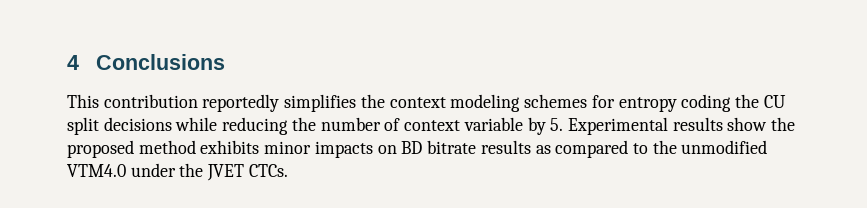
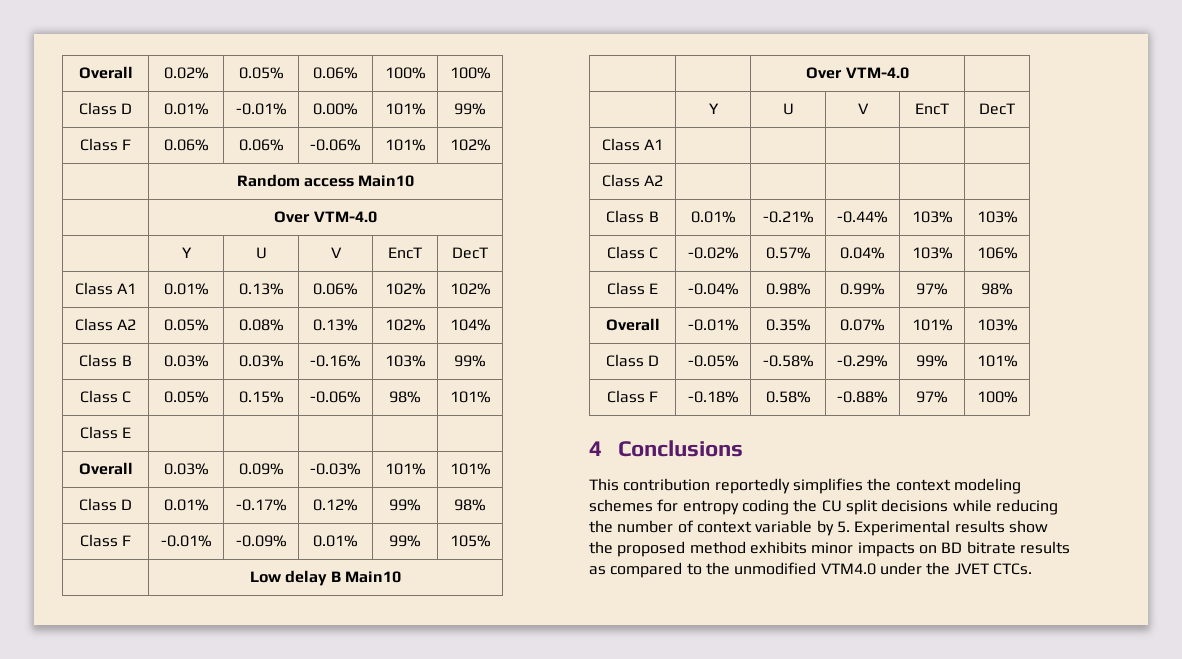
(67, 62) none -> [78,66,133,79] [163,67,209,79] [238,67,284,79] [313,67,358,79] [384,67,426,79] [449,67,491,79] [78,102,133,115] [163,103,209,115] [235,103,287,115] [313,103,358,115] [384,103,426,115] [454,103,486,115] [79,138,132,151] [163,139,209,151] [238,139,284,151] [310,139,361,151] [384,139,426,151] [449,139,491,151] [236,174,415,187] [274,211,377,223] [181,247,192,258] [255,247,267,259] [330,247,342,258] [388,247,422,259] [452,247,488,259] [74,282,137,295] [163,283,209,295] [238,283,284,295] [313,283,358,295] [384,283,426,295] [449,283,491,295] [74,318,137,331] [163,319,209,331] [238,319,284,331] [313,319,358,331] [384,319,426,331] [449,319,491,331] [79,354,132,367] [163,355,209,367] [238,355,284,367] [310,355,361,367] [384,355,426,367] [454,355,486,367] [79,390,132,403] [163,391,209,403] [238,391,284,403] [310,391,361,403] [389,391,421,403] [449,391,491,403] [79,426,132,439] [78,462,133,475] [163,463,209,475] [238,463,284,475] [310,463,361,475] [384,463,426,475] [449,463,491,475] [78,498,133,511] [163,499,209,511] [235,499,287,511] [313,499,358,511] [389,499,421,511] [454,499,486,511] [79,534,132,547] [160,535,212,547] [235,535,287,547] [313,535,358,547] [389,535,421,547] [449,535,491,547] [249,570,402,586] [806,67,909,79] [708,103,719,114] [782,103,794,115] [857,103,869,114] [915,103,949,115] [979,103,1015,115] [601,138,664,151] [601,174,664,187] [606,210,659,223] [690,211,736,223] [762,211,814,223] [837,211,888,223] [911,211,953,223] [976,211,1018,223] [606,246,659,259] [687,247,739,259] [765,247,811,259] [840,247,885,259] [911,247,953,259] [976,247,1018,259] [606,282,659,295] [687,283,739,295] [765,283,811,295] [840,283,885,295] [916,283,948,295] [981,283,1013,295] [605,318,660,331] [687,319,739,331] [765,319,811,331] [840,319,885,331] [911,319,953,331] [976,319,1018,331] [605,354,660,367] [687,355,739,367] [762,355,814,367] [837,355,888,367] [916,355,948,367] [976,355,1018,367] [606,390,659,403] [687,391,739,403] [765,391,811,403] [837,391,888,403] [916,391,948,403] [976,391,1018,403] Overall | 0.02% | 0.05% | 0.06% | 100% | 100% // Class D | 0.01% | -0.01% | 0.00% | 101% | 99% // Class F | 0.06% | 0.06% | -0.06% | 101% | 102% // | Random access Main10 // | Over VTM-4.0 // | Y | U | V | EncT | DecT // Class A1 | 0.01% | 0.13% | 0.06% | 102% | 102% // Class A2 | 0.05% | 0.08% | 0.13% | 102% | 104% // Class B | 0.03% | 0.03% | -0.16% | 103% | 99% // Class C | 0.05% | 0.15% | -0.06% | 98% | 101% // Class E | | | | | // Overall | 0.03% | 0.09% | -0.03% | 101% | 101% // Class D | 0.01% | -0.17% | 0.12% | 99% | 98% // Class F | -0.01% | -0.09% | 0.01% | 99% | 105% // | Low delay B Main10 // | | Over VTM-4.0 | // | Y | U | V | EncT | DecT // Class A1 | | | | | // Class A2 | | | | | // Class B | 0.01% | -0.21% | -0.44% | 103% | 103% // Class C | -0.02% | 0.57% | 0.04% | 103% | 106% // Class E | -0.04% | 0.98% | 0.99% | 97% | 98% // Overall | -0.01% | 0.35% | 0.07% | 101% | 103% // Class D | -0.05% | -0.58% | -0.29% | 99% | 101% // Class F | -0.18% | 0.58% | -0.88% | 97% | 100% //

